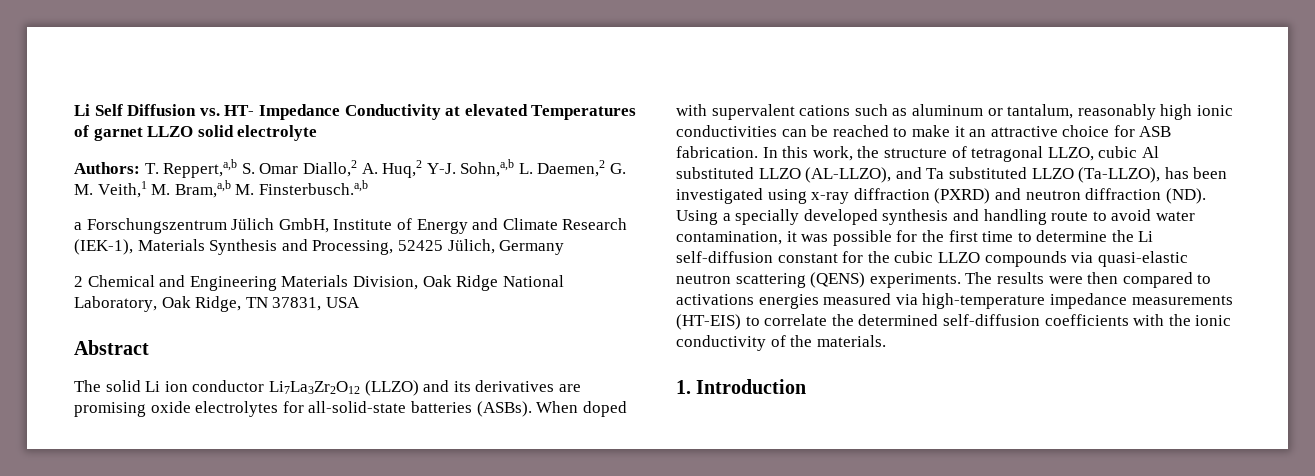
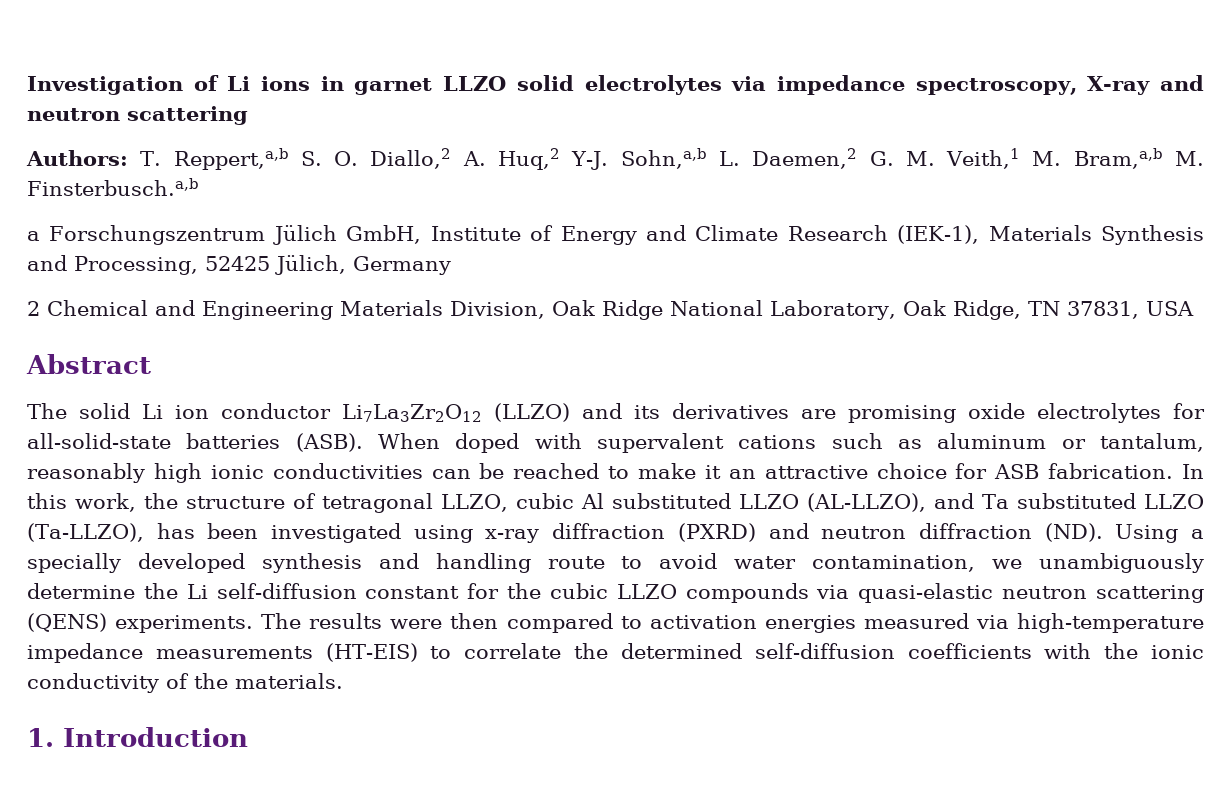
[74,104,637,120] [74,125,318,141] Li Self Diffusion vs. HT- Impedance Conductivity at elevated Temperatures of garnet LLZO solid electrolyte -> [27,75,1204,95] [27,106,248,125] Investigation of Li ions in garnet LLZO solid electrolytes via impedance spectroscopy, X-ray and neutron scattering
[259,163,299,174] Omar -> [334,151,359,166] O.
[476,401,532,417] (ASBs). -> [295,433,363,452] (ASB).
[786,230,1032,246] it was possible for the first time to -> [992,553,1204,573] we unambiguously
[676,294,754,305] activations -> [649,615,757,629] activation

